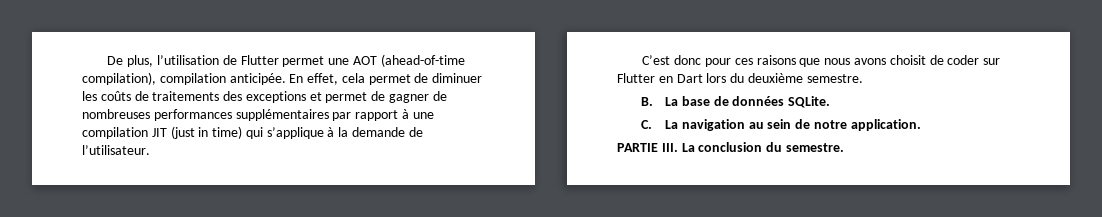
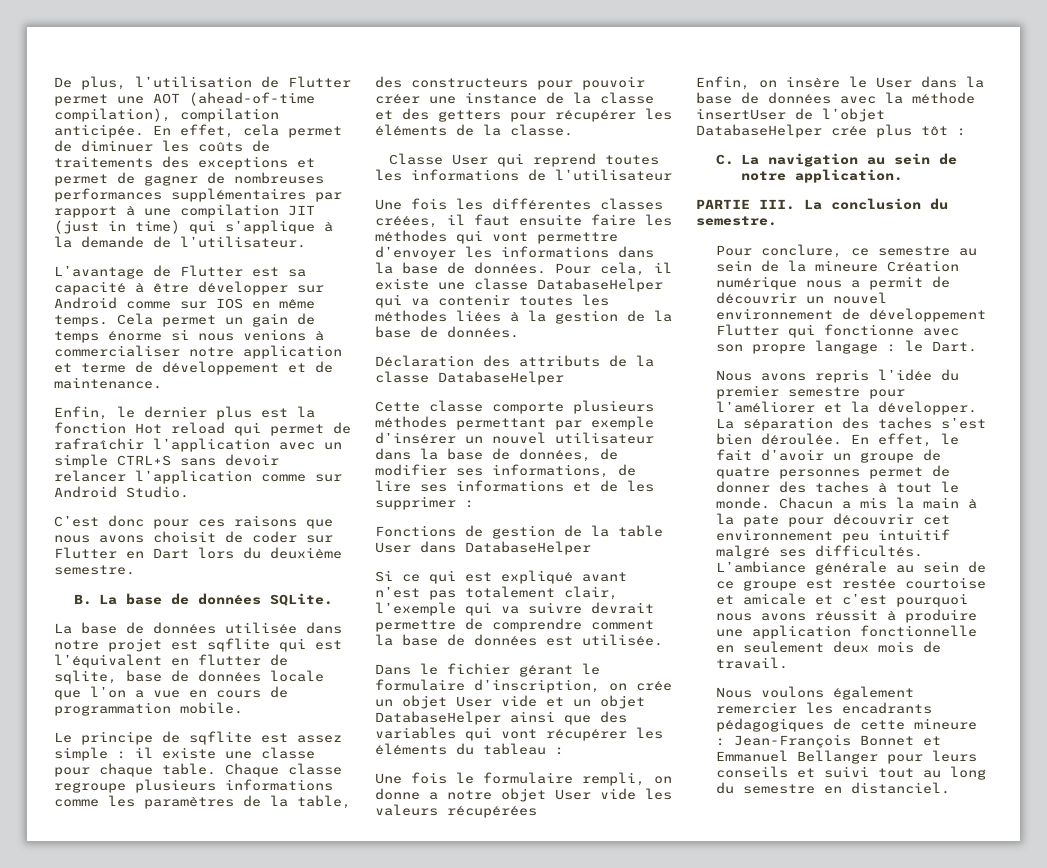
(150, 150) none -> [54,265,306,279] [54,281,324,295] [54,297,315,309] [54,313,315,327] [54,329,324,343] [54,345,342,359] [54,361,333,375] [54,377,162,389] [54,406,315,420] [54,422,351,436] [54,438,342,452] [54,454,279,468] [54,470,342,484] [54,486,189,498] // L’avantage de Flutter est sa capacité à être développer sur Android comme sur IOS en même temps. Cela permet un gain de temps énorme si nous venions à commercialiser notre application et terme de développement et de maintenance. // Enfin, le dernier plus est la fonction Hot reload qui permet de rafraîchir l’application avec un simple CTRL+S sans devoir relancer l’application comme sur Android Studio.
(831, 102) none -> [54,622,342,634] [54,638,342,652] [54,654,288,668] [54,670,324,684] [54,686,288,700] [54,702,243,716] [54,731,342,745] [54,747,315,761] [54,763,342,777] [54,779,333,793] [54,795,351,809] [375,76,645,90] [375,92,654,104] [375,108,672,122] [375,124,573,136] [388,153,659,167] [375,169,672,181] [375,198,663,210] [375,214,672,228] [375,230,618,244] [375,246,654,260] [375,262,672,276] [375,278,663,292] [375,294,609,308] [375,310,672,324] [375,326,519,338] [375,355,654,367] [375,371,564,385] [375,400,654,414] [375,416,654,430] [375,432,654,444] [375,448,618,462] [375,464,636,478] [375,480,654,492] [375,496,474,510] [375,525,663,539] [375,541,591,555] [375,570,627,584] [375,586,618,600] [375,602,654,616] [375,618,654,632] [375,634,663,646] [375,663,600,677] [375,679,672,693] [375,695,645,709] [375,711,627,725] [375,727,663,741] [375,743,564,755] [375,772,672,786] [375,788,672,802] [375,804,537,818] [696,76,984,90] [696,92,975,104] [696,108,885,122] [696,124,966,138] // La base de données utilisée dans notre projet est sqflite qui est l’équivalent en flutter de sqlite, base de données locale que l’on a vue en cours de programmation mobile. // Le principe de sqflite est assez simple : il existe une classe pour chaque table. Chaque classe regroupe plusieurs informations comme les paramètres de la table, des constructeurs pour pouvoir créer une instance de la classe et des getters pour récupérer les éléments de la classe. // Classe User qui reprend toutes les informations de l’utilisateur // Une fois les différentes classes créées, il faut ensuite faire les méthodes qui vont permettre d’envoyer les informations dans la base de données. Pour cela, il existe une classe DatabaseHelper qui va contenir toutes les méthodes liées à la gestion de la base de données. // Déclaration des attributs de la classe DatabaseHelper // Cette classe comporte plusieurs méthodes permettant par exemple d’insérer un nouvel utilisateur dans la base de données, de modifier ses informations, de lire ses informations et de les supprimer : // Fonctions de gestion de la table User dans DatabaseHelper // Si ce qui est expliqué avant n’est pas totalement clair, l’exemple qui va suivre devrait permettre de comprendre comment la base de données est utilisée. // Dans le fichier gérant le formulaire d’inscription, on crée un objet User vide et un objet DatabaseHelper ainsi que des variables qui vont récupérer les éléments du tableau : // Une fois le formulaire rempli, on donne a notre objet User vide les valeurs récupérées // Enfin, on insère le User dans la base de données avec la méthode insertUser de l’objet DatabaseHelper crée plus tôt :
(844, 147) none -> [716,244,978,258] [716,260,960,272] [716,276,951,290] [716,292,888,304] [716,308,987,322] [716,324,960,338] [716,340,978,354] [716,369,960,383] [716,385,906,399] [716,401,978,415] [716,417,987,431] [716,433,960,447] [716,449,942,463] [716,465,951,479] [716,481,960,493] [716,497,978,509] [716,513,951,527] [716,529,951,543] [716,545,924,559] [716,561,987,575] [716,577,987,591] [716,593,969,607] [716,609,978,623] [716,625,978,639] [716,641,942,653] [716,657,789,669] [716,686,915,700] [716,702,933,714] [716,718,978,732] [716,734,942,748] [716,750,978,764] [716,766,987,780] [716,782,951,794] // Pour conclure, ce semestre au sein de la mineure Création numérique nous a permit de découvrir un nouvel environnement de développement Flutter qui fonctionne avec son propre langage : le Dart. // Nous avons repris l’idée du premier semestre pour l’améliorer et la développer. La séparation des taches s’est bien déroulée. En effet, le fait d’avoir un groupe de quatre personnes permet de donner des taches à tout le monde. Chacun a mis la main à la pate pour découvrir cet environnement peu intuitif malgré ses difficultés. L’ambiance générale au sein de ce groupe est restée courtoise et amicale et c’est pourquoi nous avons réussit à produire une application fonctionnelle en seulement deux mois de travail. // Nous voulons également remercier les encadrants pédagogiques de cette mineure : Jean-François Bonnet et Emmanuel Bellanger pour leurs conseils et suivi tout au long du semestre en distanciel.

